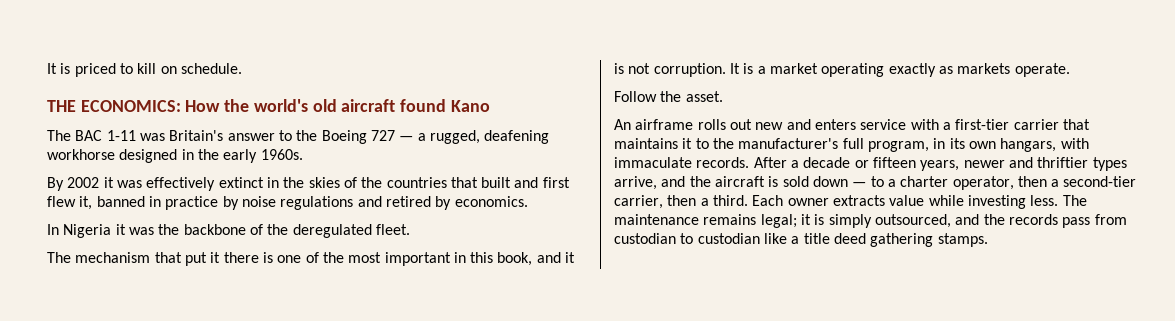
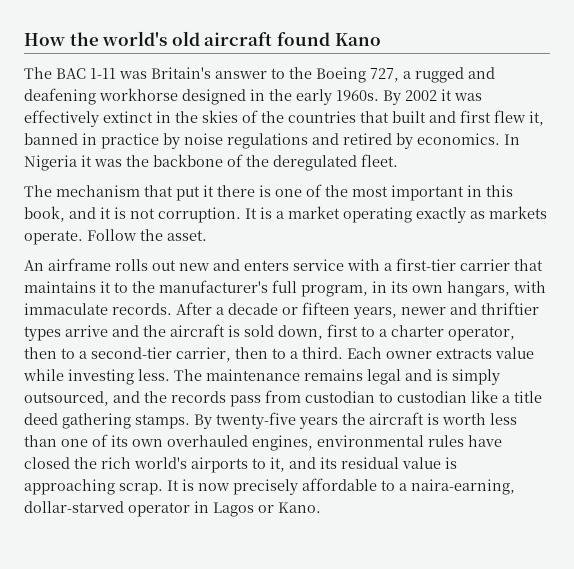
[47,63,242,77] [47,100,181,112] It is priced to kill on schedule. // THE ECONOMICS: -> (24, 39) none
[370,130,480,144] 727 — a rugged, -> [370,67,495,83] 727, a rugged and
(303, 154) // -> (379, 95) none
(528, 201) // -> (500, 139) none
(1070, 70) // -> (83, 237) none
[614,176,657,190] arrive, -> [65,325,108,337] arrive
[812,176,867,187] down — -> [278,324,358,340] down, first
(1047, 181) none -> [61,348,75,359] to
(697, 200) none -> [272,348,286,359] to
[760,214,811,228] legal; it -> [367,369,432,385] legal and
(988, 240) none -> [194,412,517,429] [24,434,502,451] [24,457,457,473] [24,478,515,495] [24,501,321,517] By twenty-five years the aircraft is worth less than one of its own overhauled engines, environmental rules have closed the rich world's airports to it, and its residual value is approaching scrap. It is now precisely affordable to a naira-earning, dollar-starved operator in Lagos or Kano.

